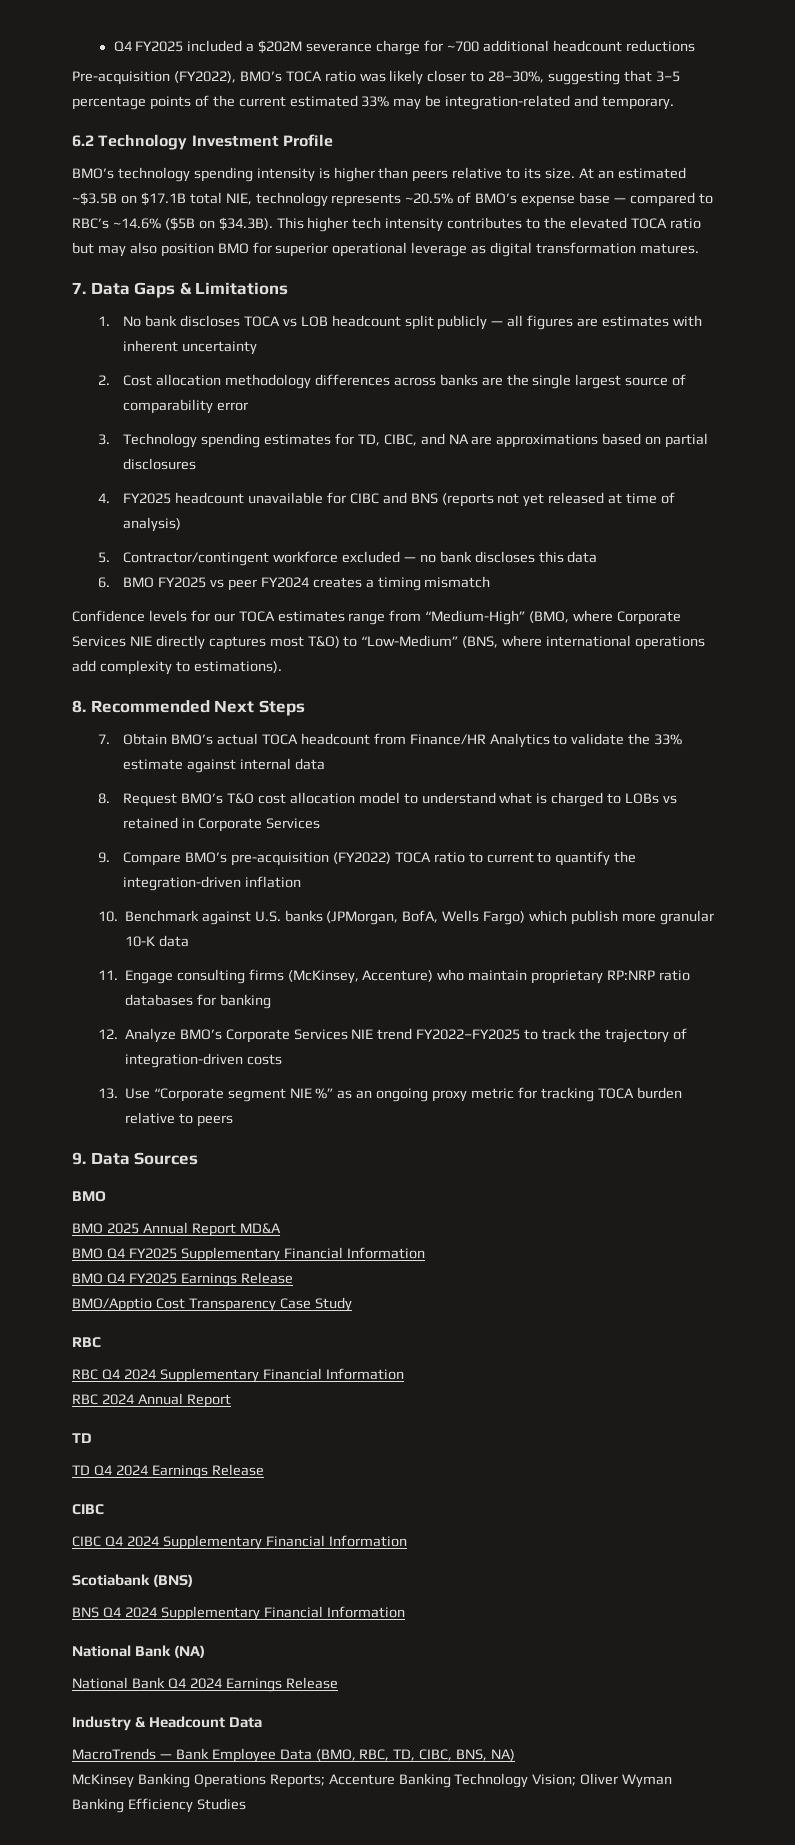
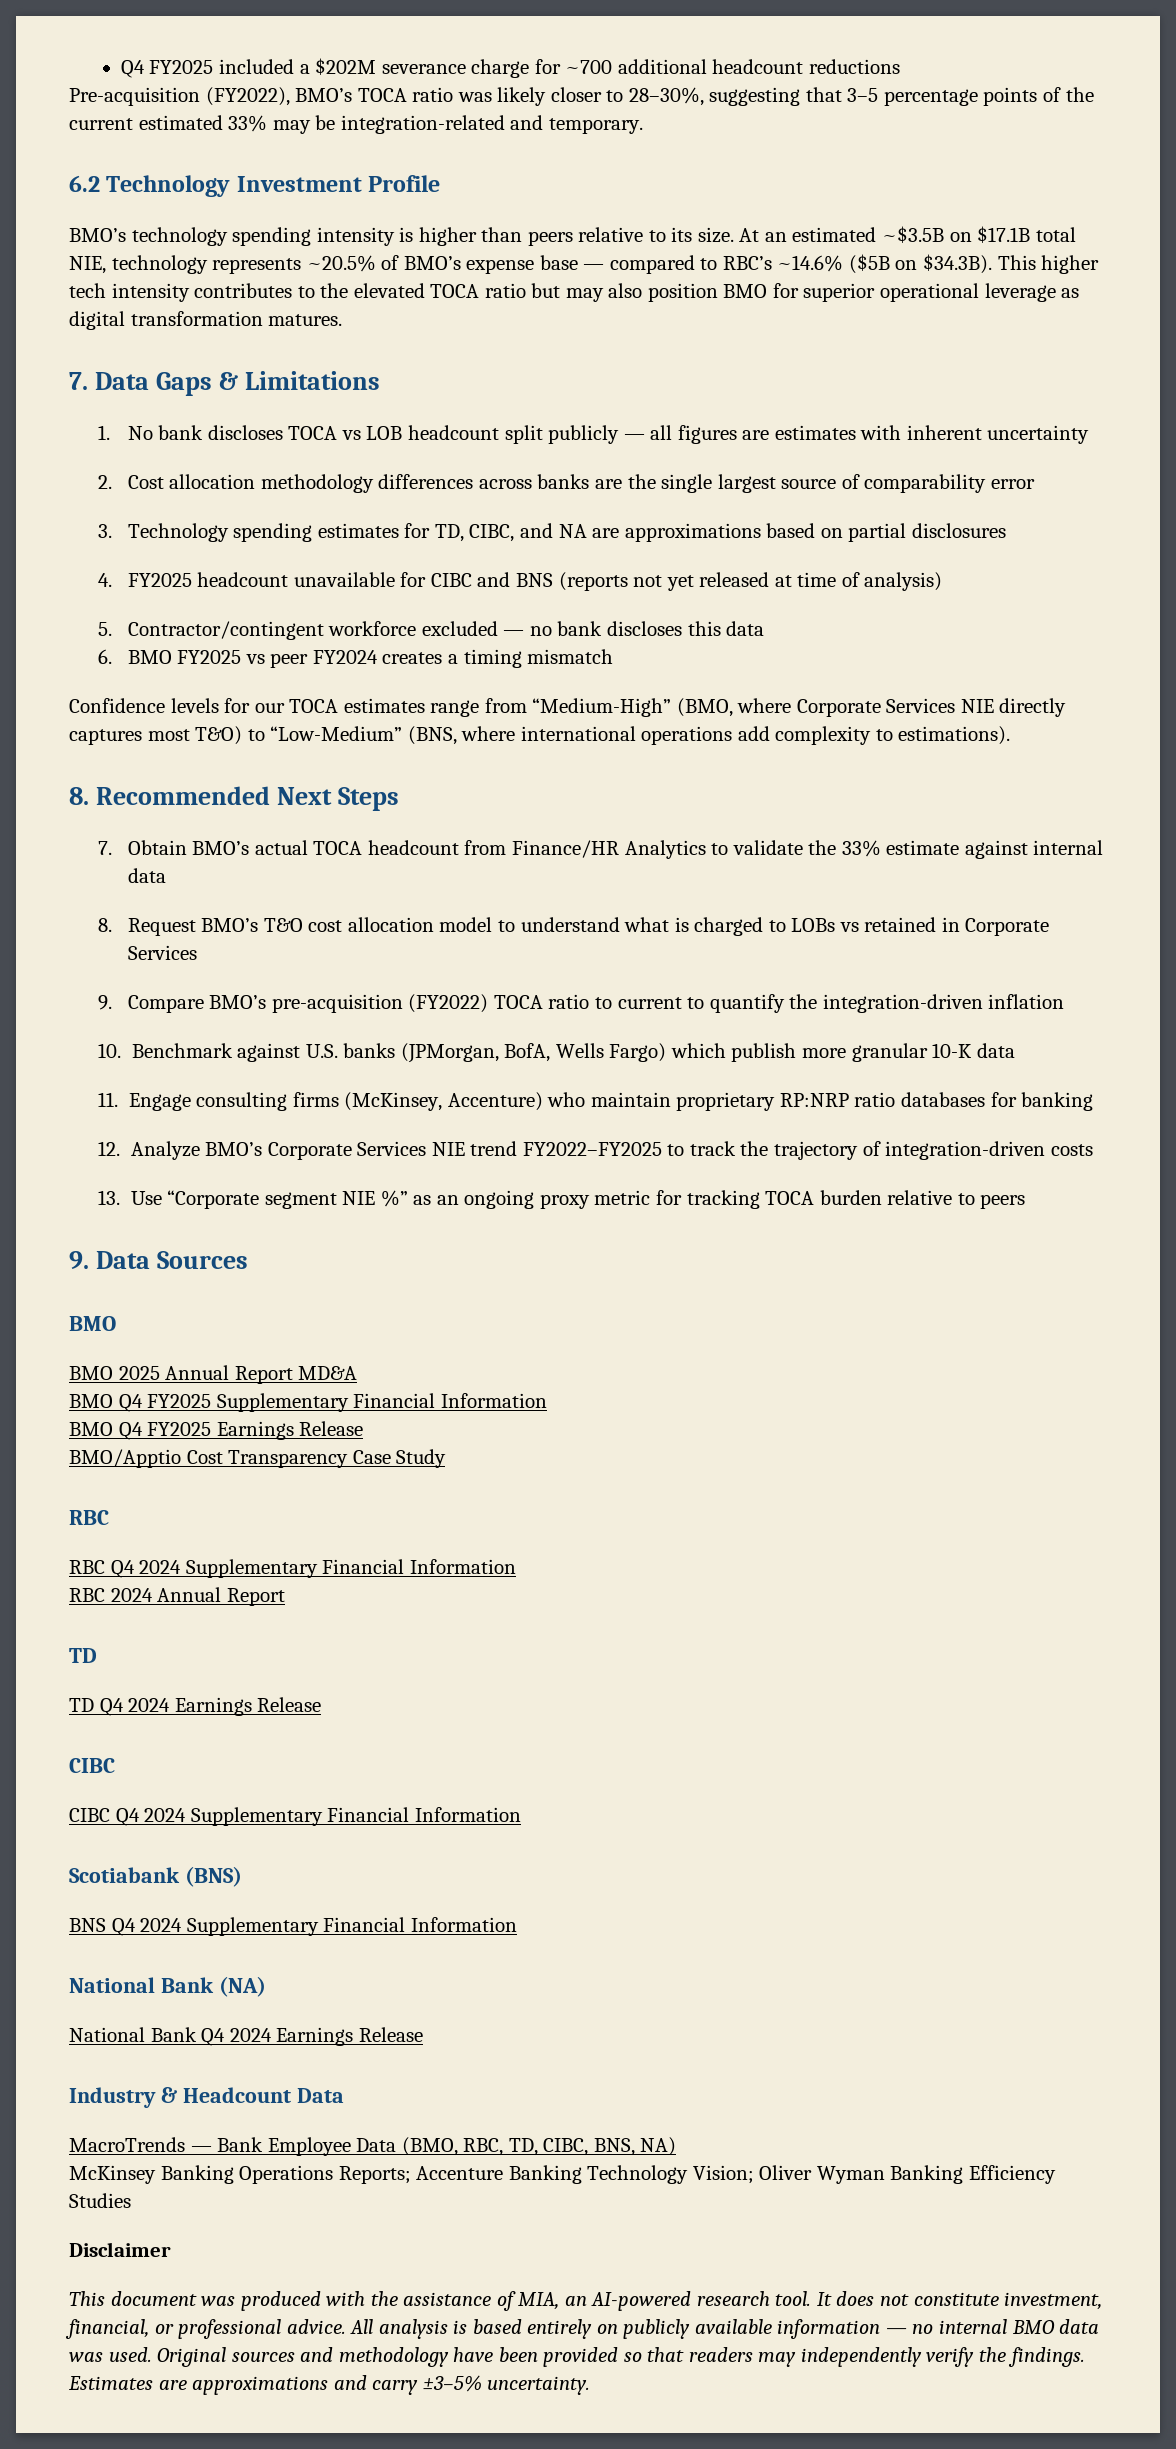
(246, 1804) none -> [69,2242,171,2257] [69,2291,1103,2311] [65,2319,1100,2339] [69,2347,1085,2367] [68,2375,591,2395] // Disclaimer // This document was produced with the assistance of MIA, an AI-powered research tool. It does not constitute investment, financial, or professional advice. All analysis is based entirely on publicly available information — no internal BMO data was used. Original sources and methodology have been provided so that readers may independently verify the findings. Estimates are approximations and carry ±3–5% uncertainty.

